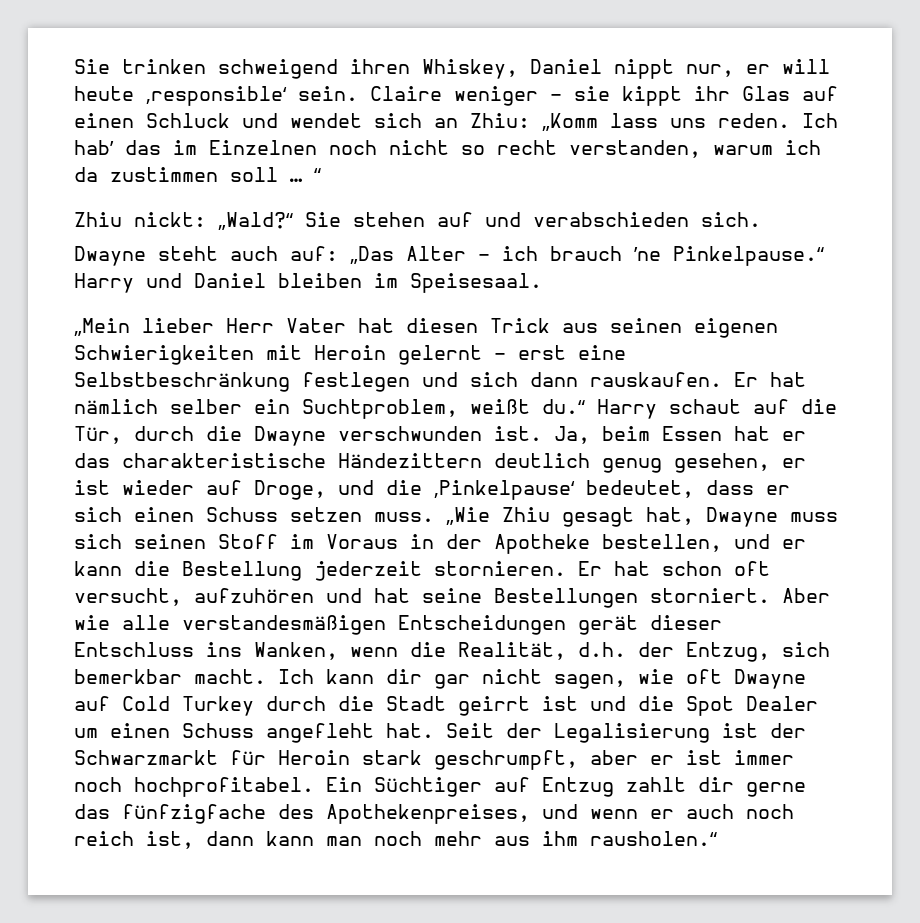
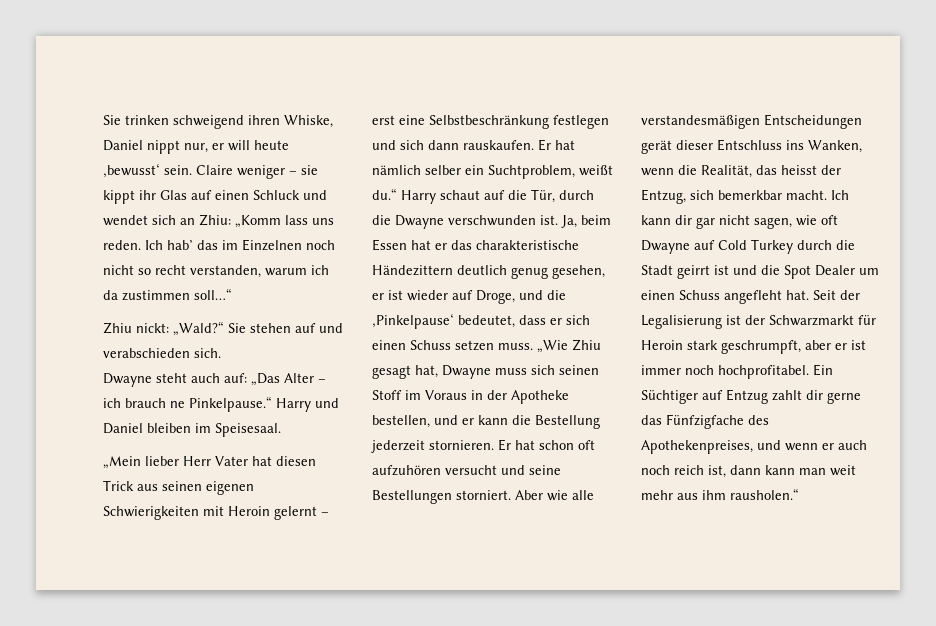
[422,59,518,79] Whiskey, -> [284,115,333,128] Whiske,
[146,86,287,106] ‚responsible‘ -> [103,163,160,178] ‚bewusst‘
[230,167,321,182] soll … “ -> [194,288,232,300] soll…“
[634,247,661,261] ’ne -> [170,401,185,408] ne
[74,588,410,606] versucht, aufzuhören und hat -> [372,465,525,476] aufzuhören versucht und
[578,642,626,657] d.h. -> [756,165,817,175] das heisst
[122,804,266,824] fünfzigfache -> [666,414,744,429] Fünfzigfache
[374,831,422,846] noch -> [830,465,856,476] weit

